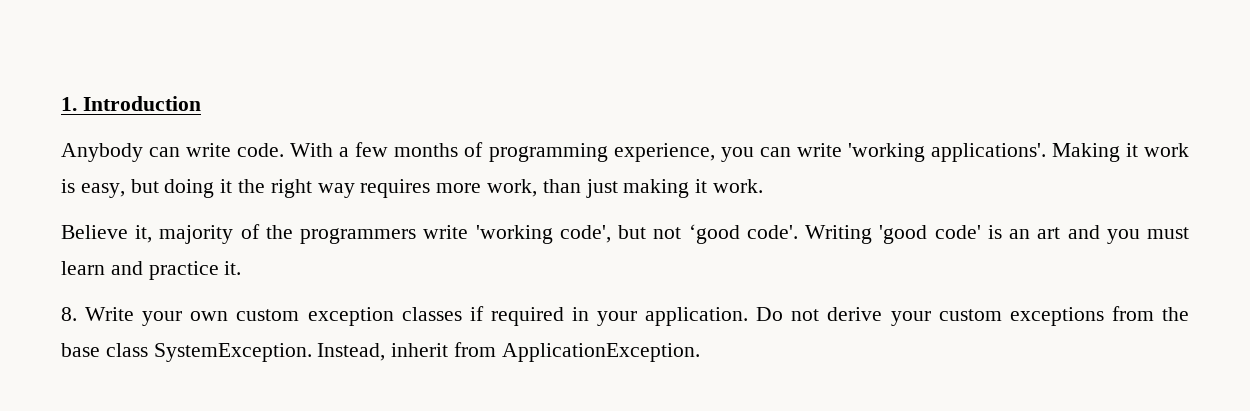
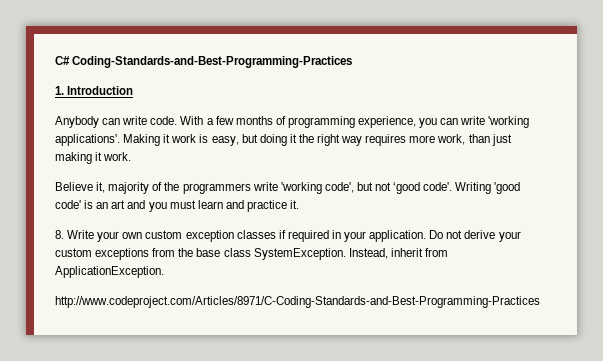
(61, 104) none -> [55,56,353,68] C# Coding-Standards-and-Best-Programming-Practices //
(700, 352) none -> [55,296,540,308] // http://www.codeproject.com/Articles/8971/C-Coding-Standards-and-Best-Programming-Practices

